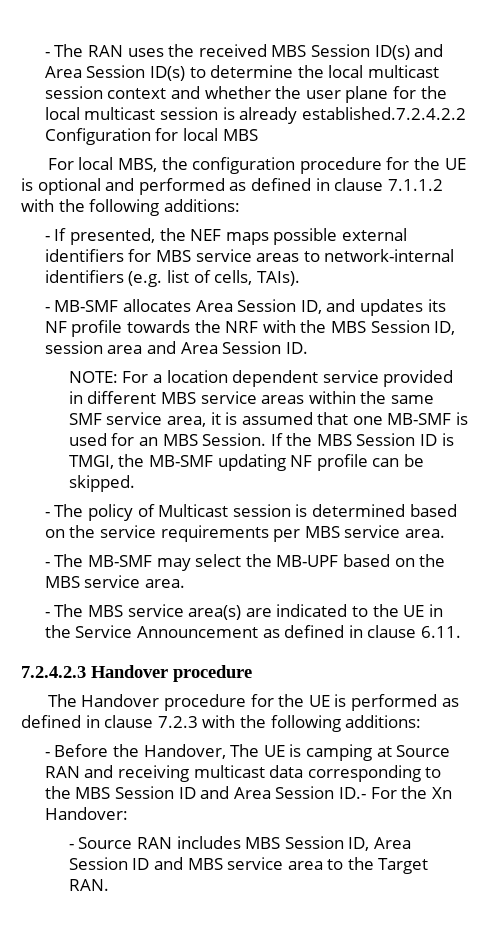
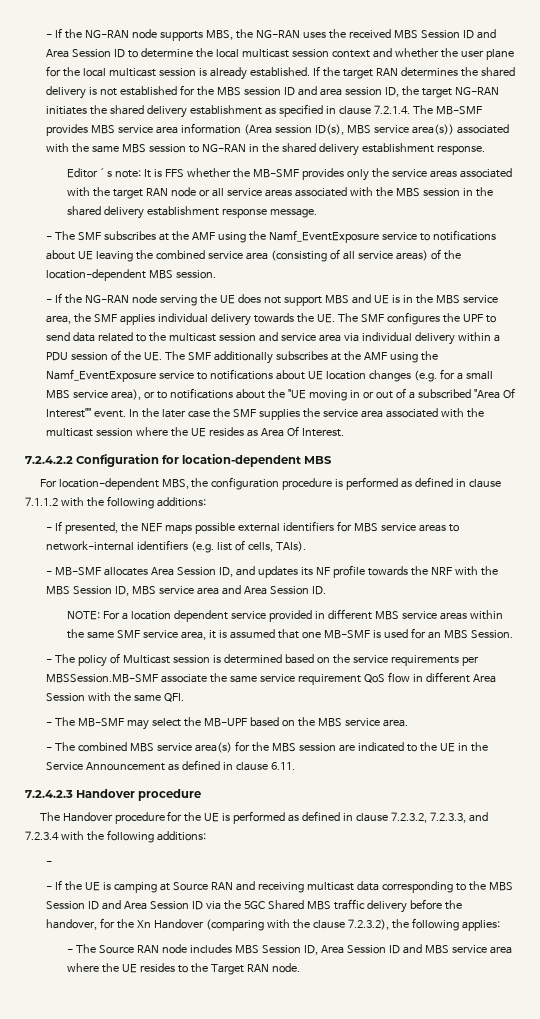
[44,44,124,57] - The RAN -> [46,28,300,41] - If the NG-RAN node supports MBS, the NG-RAN
[374,44,444,60] [44,65,186,81] ID(s) and Area Session ID(s) -> [462,29,496,39] [46,49,126,58] ID and Area Session ID
[301,107,466,120] established.7.2.4.2.2 -> [249,66,515,79] [46,85,499,99] [46,104,482,118] [46,123,509,136] [46,143,485,156] [67,168,512,181] [67,187,493,199] [67,206,318,219] [46,230,496,243] [46,249,461,262] [46,269,217,281] [46,293,498,306] [46,312,496,326] [46,332,500,345] [46,350,438,364] [46,369,493,382] [46,388,515,401] [46,408,484,420] [46,426,344,437] [25,456,73,464] established. If the target RAN determines the shared delivery is not established for the MBS session ID and area session ID, the target NG-RAN initiates the shared delivery establishment as specified in clause 7.2.1.4. The MB-SMF provides MBS service area information (Area session ID(s), MBS service area(s)) associated with the same MBS session to NG-RAN in the shared delivery establishment response. // Editor´s note: It is FFS whether the MB-SMF provides only the service areas associated with the target RAN node or all service areas associated with the MBS session in the shared delivery establishment response message. // - The SMF subscribes at the AMF using the Namf_EventExposure service to notifications about UE leaving the combined service area (consisting of all service areas) of the location-dependent MBS session. // - If the NG-RAN node serving the UE does not support MBS and UE is in the MBS service area, the SMF applies individual delivery towards the UE. The SMF configures the UPF to send data related to the multicast session and service area via individual delivery within a PDU session of the UE. The SMF additionally subscribes at the AMF using the Namf_EventExposure service to notifications about UE location changes (e.g. for a small MBS service area), or to notifications about the "UE moving in or out of a subscribed "Area Of Interest"" event. In the later case the SMF supplies the service area associated with the multicast session where the UE resides as Area Of Interest. // 7.2.4.2.2
[183,128,219,141] local -> [182,454,302,467] location-dependent
[78,157,114,170] local -> [58,478,159,490] location-dependent
[386,157,466,170] [21,178,135,195] for the UE is optional and -> [335,479,344,487] is
[44,341,103,354] session -> [132,586,195,595] MBS service
[270,433,454,446] [68,454,424,471] [68,475,135,492] If the MBS Session ID is TMGI, the MB-SMF updating NF profile can be skipped. -> (513, 634) none
[304,525,446,538] MBS service area. -> [46,672,496,685] [46,692,185,702] MBSSession.MB-SMF associate the same service requirement QoS flow in different Area Session with the same QFI.
(84, 610) none -> [78,742,128,752] combined
(242, 612) none -> [234,741,336,752] for the MBS session
[157,715,422,732] [44,744,260,759] 7.2.3 with the following additions: // - Before the Handover, The -> [391,812,489,823] [25,830,206,843] [46,861,53,865] [46,880,83,891] 7.2.3.2, 7.2.3.3, and 7.2.3.4 with the following additions: // - // - If the
[339,786,452,799] [44,807,128,820] [68,837,172,849] ID.- For the Xn Handover: // - Source RAN -> [192,899,462,913] [46,918,500,931] [67,944,188,954] ID via the 5GC Shared MBS traffic delivery before the handover, for the Xn Handover (comparing with the clause 7.2.3.2), the following applies: // - The Source RAN node
(323, 865) none -> [67,963,176,973] where the UE resides
[68,879,109,891] RAN. -> [247,963,301,973] RAN node.

